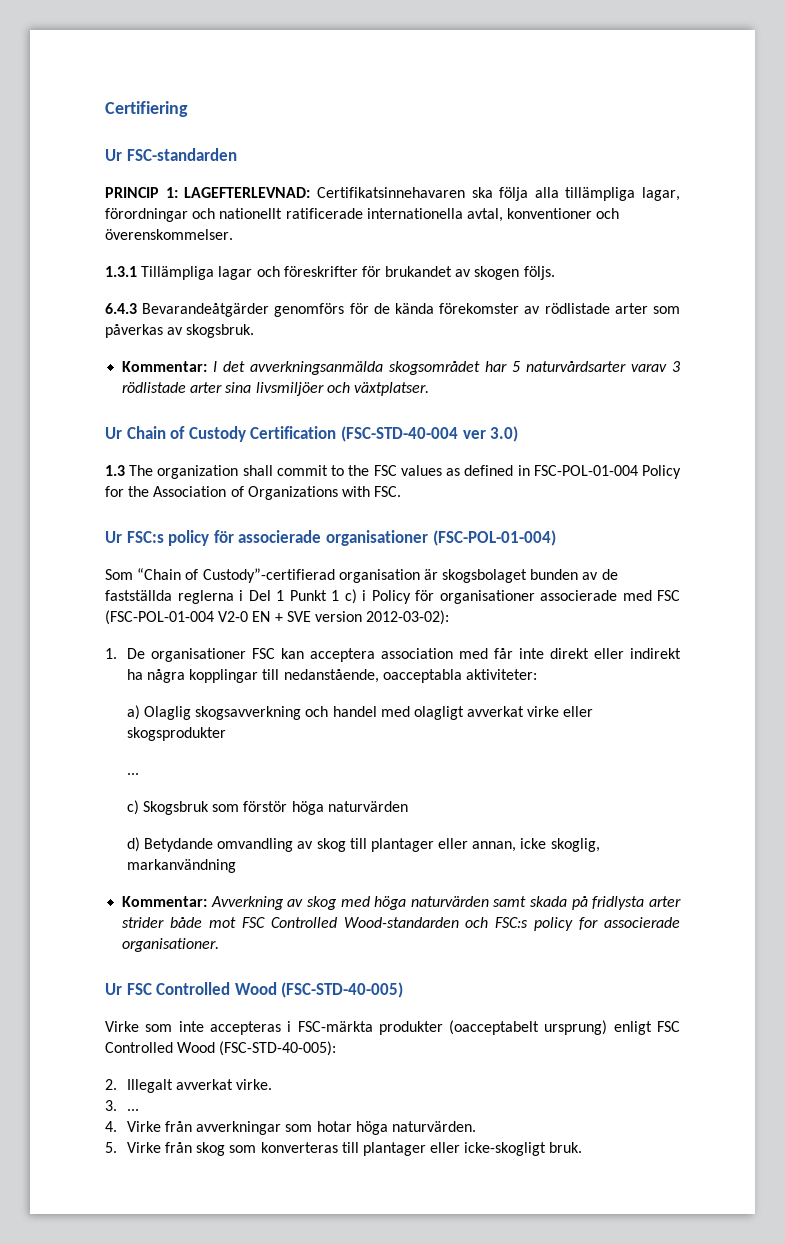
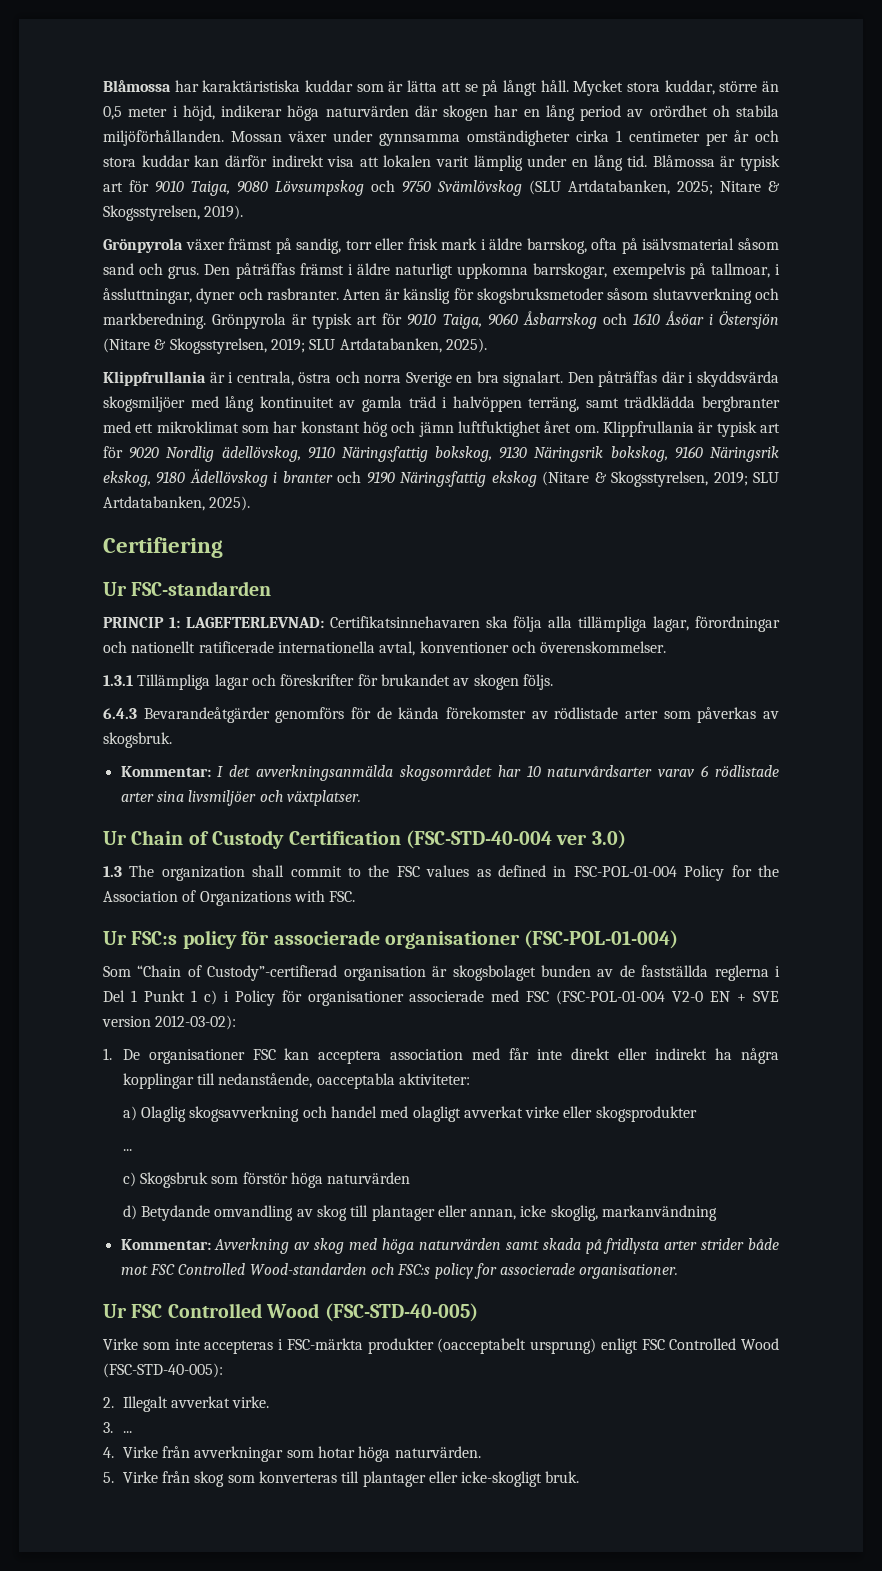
(105, 109) none -> [103,80,779,96] [103,105,779,121] [103,130,779,146] [103,155,780,171] [103,180,780,196] [103,205,244,221] [103,238,779,254] [103,263,780,279] [103,288,780,304] [103,311,779,329] [103,338,487,354] [103,371,779,387] [103,396,780,412] [103,421,781,437] [103,446,779,462] [103,469,779,487] [103,496,251,511] Blåmossa har karaktäristiska kuddar som är lätta att se på långt håll. Mycket stora kuddar, större än 0,5 meter i höjd, indikerar höga naturvärden där skogen har en lång period av orördhet oh stabila miljöförhållanden. Mossan växer under gynnsamma omständigheter cirka 1 centimeter per år och stora kuddar kan därför indirekt visa att lokalen varit lämplig under en lång tid. Blåmossa är typisk art för 9010 Taiga, 9080 Lövsumpskog och 9750 Svämlövskog (SLU Artdatabanken, 2025; Nitare & Skogsstyrelsen, 2019). // Grönpyrola växer främst på sandig, torr eller frisk mark i äldre barrskog, ofta på isälvsmaterial såsom sand och grus. Den påträffas främst i äldre naturligt uppkomna barrskogar, exempelvis på tallmoar, i åssluttningar, dyner och rasbranter. Arten är känslig för skogsbruksmetoder såsom slutavverkning och markberedning. Grönpyrola är typisk art för 9010 Taiga, 9060 Åsbarrskog och 1610 Åsöar i Östersjön (Nitare & Skogsstyrelsen, 2019; SLU Artdatabanken, 2025). // Klippfrullania är i centrala, östra och norra Sverige en bra signalart. Den påträffas där i skyddsvärda skogsmiljöer med lång kontinuitet av gamla träd i halvöppen terräng, samt trädklädda bergbranter med ett mikroklimat som har konstant hög och jämn luftfuktighet året om. Klippfrullania är typisk art för 9020 Nordlig ädellövskog, 9110 Näringsfattig bokskog, 9130 Näringsrik bokskog, 9160 Näringsrik ekskog, 9180 Ädellövskog i branter och 9190 Näringsfattig ekskog (Nitare & Skogsstyrelsen, 2019; SLU Artdatabanken, 2025). //
[512,361,521,372] 5 -> [526,765,541,777] 10
[672,361,680,372] 3 -> [701,765,710,777] 6

